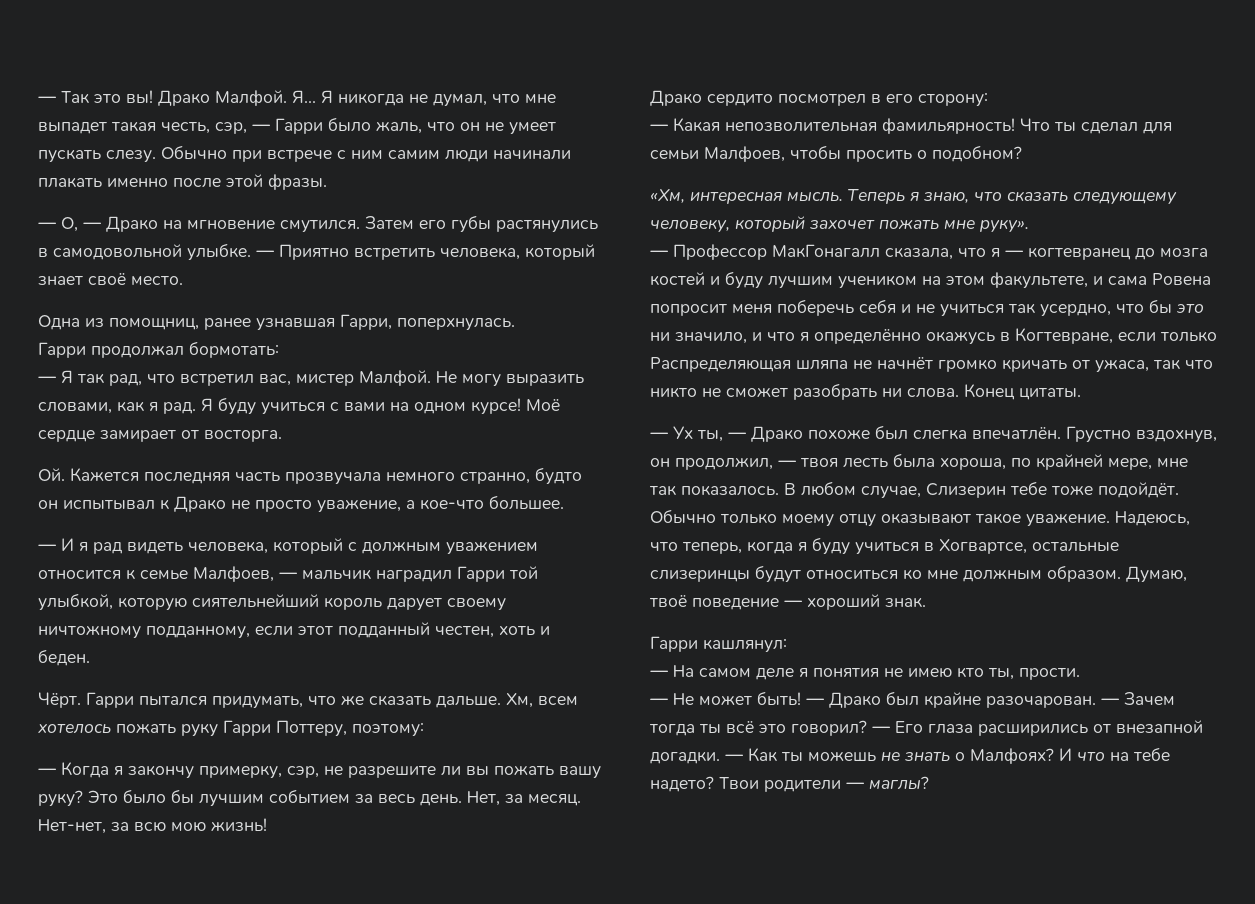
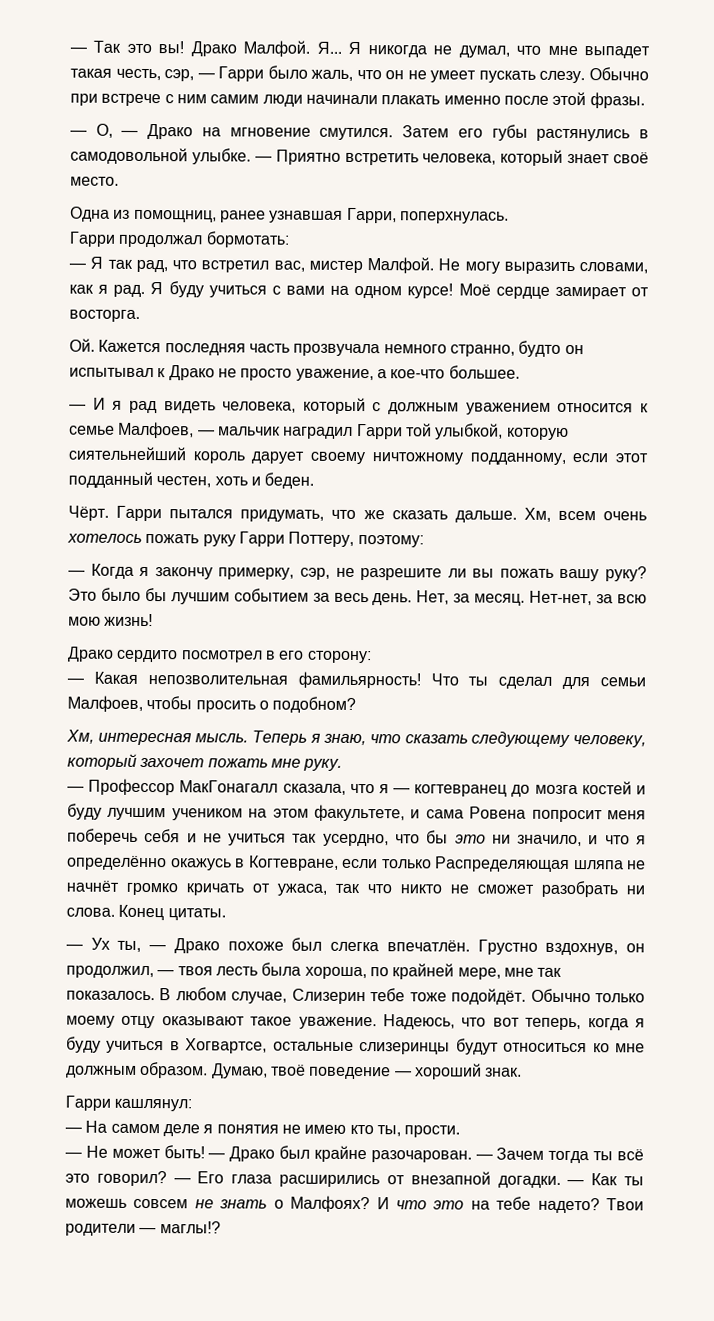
(578, 700) none -> [603,511,648,521] очень
[650,189,685,204] «Хм, -> [66,729,94,744] Хм,
[980,219,1029,233] руку». -> [303,758,343,771] руку.
(678, 546) none -> [492,1017,520,1027] вот
(876, 756) none -> [133,1198,189,1209] совсем
(1105, 756) none -> [433,1200,465,1210] это
[869,776,929,790] маглы? -> [159,1221,221,1234] маглы!?

